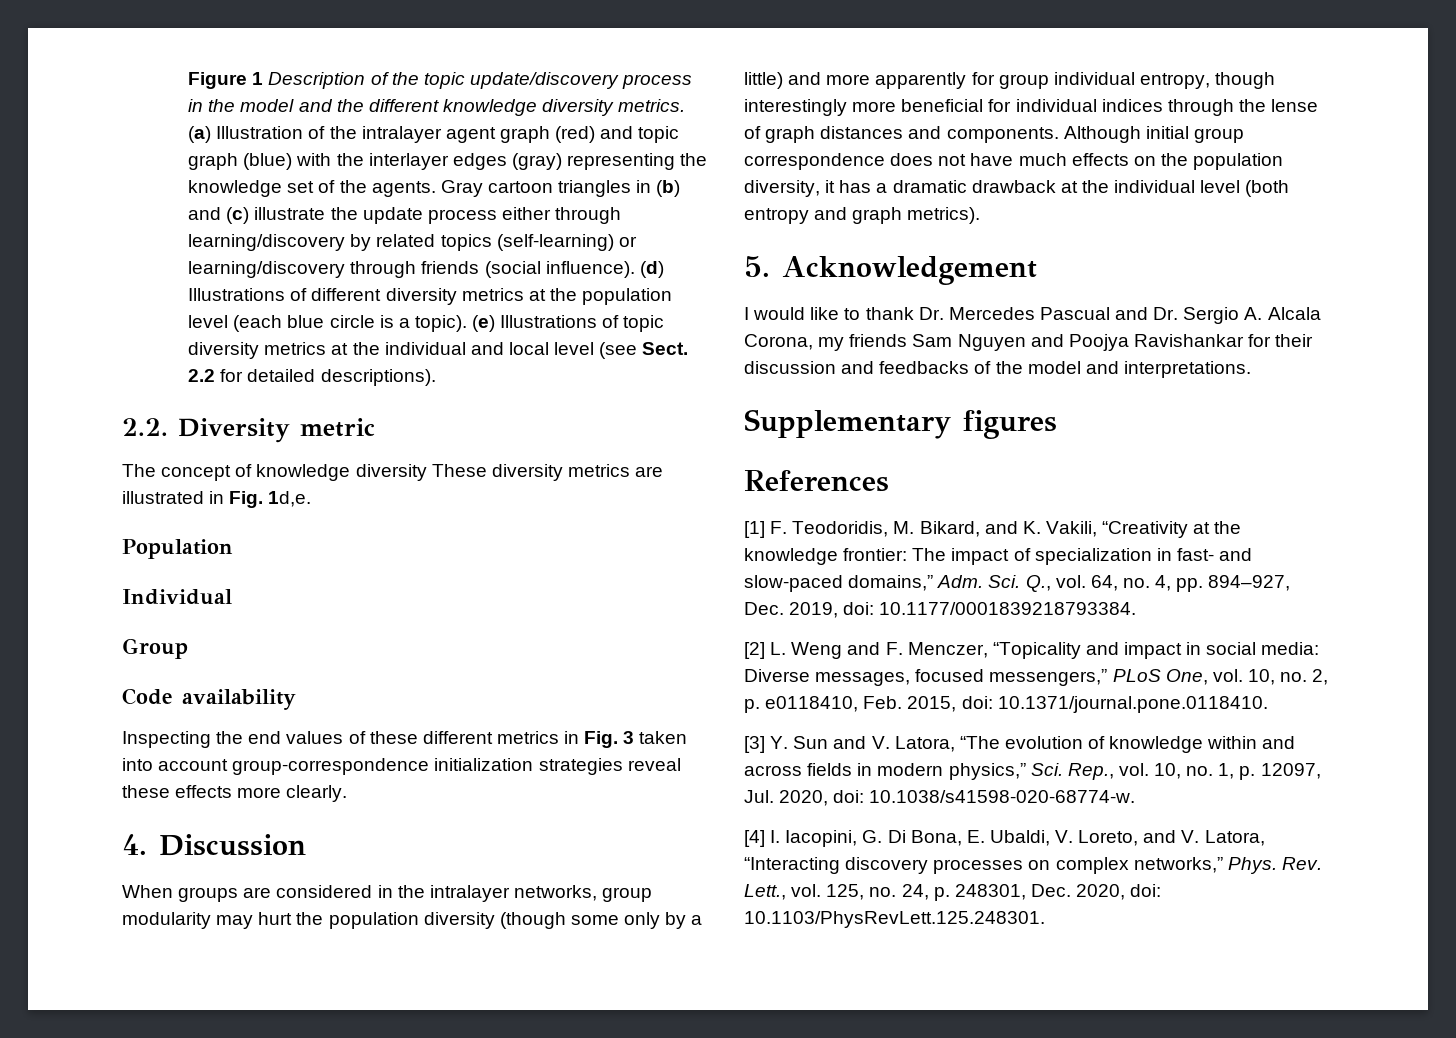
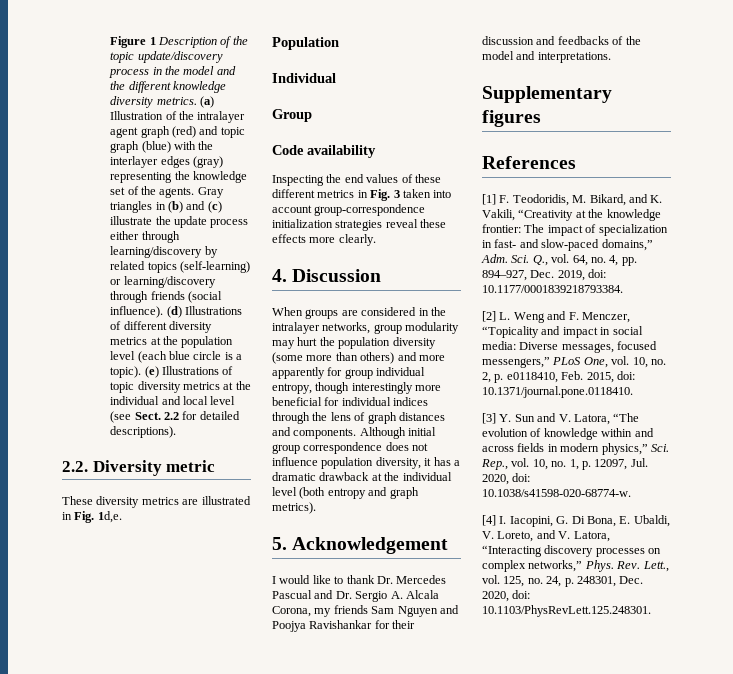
[487,181,553,193] cartoon -> (224, 192) none
[122,464,427,481] The concept of knowledge diversity -> (216, 466) none
[499,912,703,929] [744,72,783,89] (though some only by a little) -> [272,352,395,364] (some more than others)
[1271,99,1319,112] lense -> [330,412,351,421] lens
[970,153,1188,166] have much effects on the -> [272,457,318,466] influence

